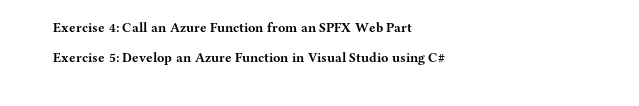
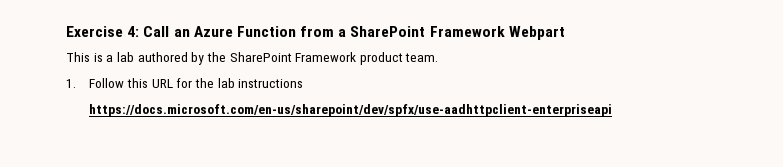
[300,22,413,33] [53,52,446,65] an SPFX Web Part // Exercise 5: Develop an Azure Function in Visual Studio using C# -> [338,26,565,40] [66,52,439,65] [66,78,304,88] [89,104,613,117] a SharePoint Framework Webpart // This is a lab authored by the SharePoint Framework product team. // 1. Follow this URL for the lab instructions // https://docs.microsoft.com/en-us/sharepoint/dev/spfx/use-aadhttpclient-enterpriseapi

